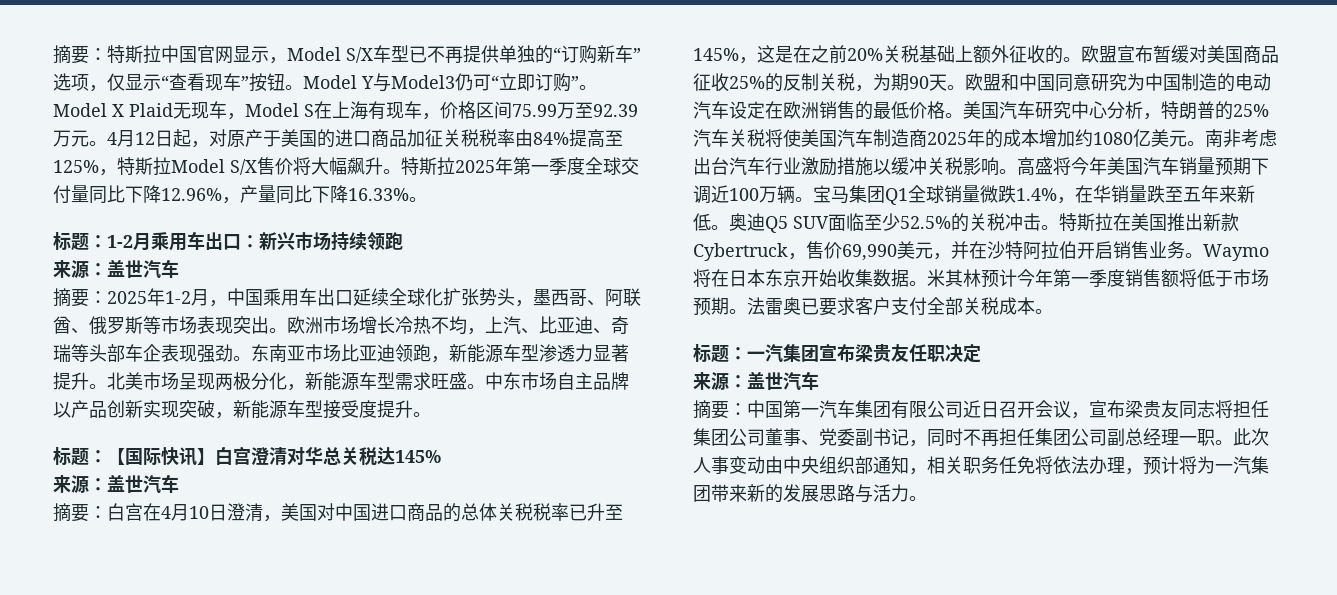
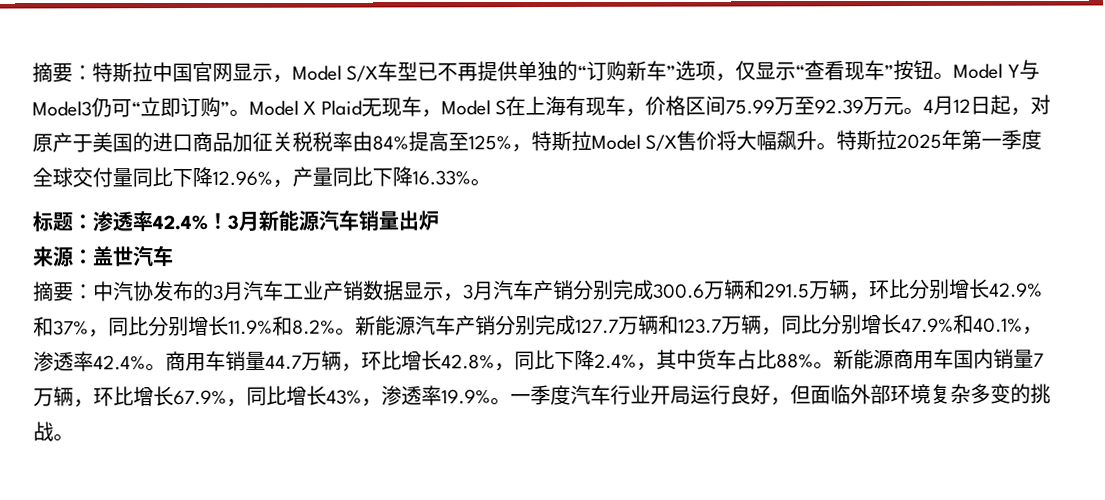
[107,231,403,251] [53,259,179,279] [53,288,641,307] [53,316,629,335] [53,344,629,363] [53,372,629,391] [53,400,431,419] [53,446,441,466] [53,474,179,494] [53,503,623,522] [693,45,1279,64] [693,73,1271,92] [693,101,1269,120] [693,129,1277,148] [693,157,1269,176] [693,185,1255,205] [693,213,1239,233] [693,241,1269,261] [693,269,1269,288] [693,297,1053,316] [693,344,981,363] 1-2月乘用车出口：新兴市场持续领跑 // 来源：盖世汽车 // 摘要：2025年1-2月，中国乘用车出口延续全球化扩张势头，墨西哥、阿联酋、俄罗斯等市场表现突出。欧洲市场增长冷热不均，上汽、比亚迪、奇瑞等头部车企表现强劲。东南亚市场比亚迪领跑，新能源车型渗透力显著提升。北美市场呈现两极分化，新能源车型需求旺盛。中东市场自主品牌以产品创新实现突破，新能源车型接受度提升。 // 标题：【国际快讯】白宫澄清对华总关税达145% // 来源：盖世汽车 // 摘要：白宫在4月10日澄清，美国对中国进口商品的总体关税税率已升至145%，这是在之前20%关税基础上额外征收的。欧盟宣布暂缓对美国商品征收25%的反制关税，为期90天。欧盟和中国同意研究为中国制造的电动汽车设定在欧洲销售的最低价格。美国汽车研究中心分析，特朗普的25%汽车关税将使美国汽车制造商2025年的成本增加约1080亿美元。南非考虑出台汽车行业激励措施以缓冲关税影响。高盛将今年美国汽车销量预期下调近100万辆。宝马集团Q1全球销量微跌1.4%，在华销量跌至五年来新低。奥迪Q5 SUV面临至少52.5%的关税冲击。特斯拉在美国推出新款Cybertruck，售价69,990美元，并在沙特阿拉伯开启销售业务。Waymo将在日本东京开始收集数据。米其林预计今年第一季度销售额将低于市场预期。法雷奥已要求客户支付全部关税成本。 // 标题：一汽集团宣布梁贵友任职决定 -> [92,209,439,233] 渗透率42.4%！3月新能源汽车销量出炉
[765,400,1269,419] [693,428,1269,447] [693,456,1269,475] [693,484,909,503] 国第一汽车集团有限公司近日召开会议，宣布梁贵友同志将担任集团公司董事、党委副书记，同时不再担任集团公司副总经理一职。此次人事变动由中央组织部通知，相关职务任免将依法办理，预计将为一汽集团带来新的发展思路与活力 -> [113,278,1043,302] [33,313,1043,338] [33,348,1044,372] [33,383,1051,408] [33,421,54,442] 汽协发布的3月汽车工业产销数据显示，3月汽车产销分别完成300.6万辆和291.5万辆，环比分别增长42.9%和37%，同比分别增长11.9%和8.2%。新能源汽车产销分别完成127.7万辆和123.7万辆，同比分别增长47.9%和40.1%，渗透率42.4%。商用车销量44.7万辆，环比增长42.8%，同比下降2.4%，其中货车占比88%。新能源商用车国内销量7万辆，环比增长67.9%，同比增长43%，渗透率19.9%。一季度汽车行业开局运行良好，但面临外部环境复杂多变的挑战

